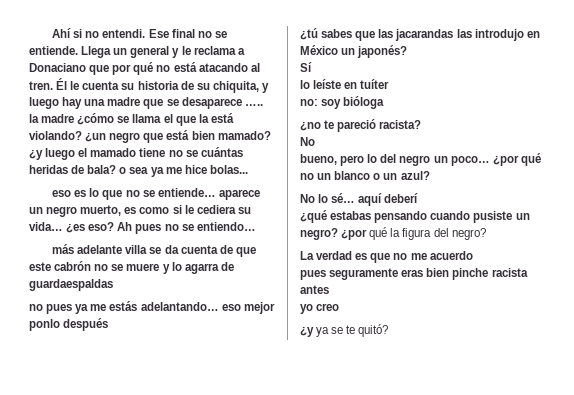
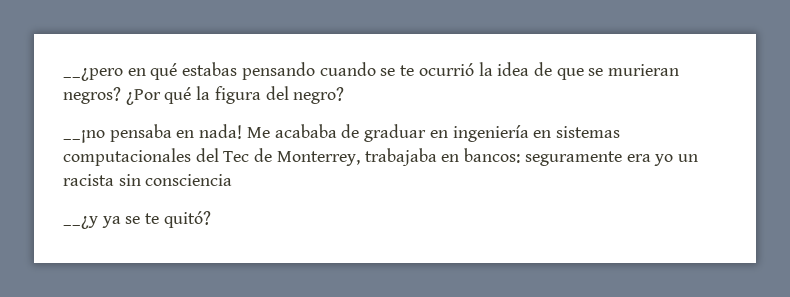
[52,28,227,38] [29,46,245,58] [29,62,260,75] [29,78,269,93] [29,97,263,109] [29,113,234,126] [29,130,271,143] [29,147,243,160] [29,165,248,177] [52,188,260,200] [29,205,251,217] [29,222,256,234] [52,244,256,257] [29,261,234,274] [29,279,113,291] [29,301,275,314] [29,318,109,331] [300,28,540,41] [300,45,408,58] [300,62,312,72] [300,79,390,89] [300,96,385,109] [300,119,422,132] [300,137,315,146] [300,153,541,166] [300,171,430,180] [300,193,419,206] [300,210,530,223] [300,228,368,240] Ahí si no entendi. Ese final no se entiende. Llega un general y le reclama a Donaciano que por qué no está atacando al tren. Él le cuenta su historia de su chiquita, y luego hay una madre que se desaparece ….. la madre ¿cómo se llama el que la está violando? ¿un negro que está bien mamado? ¿y luego el mamado tiene no se cuántas heridas de bala? o sea ya me hice bolas... // eso es lo que no se entiende… aparece un negro muerto, es como si le cediera su vida… ¿es eso? Ah pues no se entiendo… // más adelante villa se da cuenta de que este cabrón no se muere y lo agarra de guardaespaldas // no pues ya me estás adelantando… eso mejor ponlo después // ¿tú sabes que las jacarandas las introdujo en México un japonés? // Sí // lo leíste en tuíter // no: soy bióloga // ¿no te pareció racista? // No // bueno, pero lo del negro un poco… ¿por qué no un blanco o un azul? // No lo sé… aquí deberí // ¿qué estabas pensando cuando pusiste un negro? ¿por -> [63,62,680,81] [63,87,161,105] __¿pero en qué estabas pensando cuando se te ocurrió la idea de que se murieran negros? ¿Por
[300,251,473,263] [300,268,528,280] [300,285,329,294] [300,303,340,314] [300,327,314,337] La verdad es que no me acuerdo // pues seguramente eras bien pinche racista antes // yo creo // ¿y -> [63,124,620,143] [63,148,698,166] [63,174,233,186] [63,216,98,229] __¡no pensaba en nada! Me acababa de graduar en ingeniería en sistemas computacionales del Tec de Monterrey, trabajaba en bancos: seguramente era yo un racista sin consciencia // __¿y

